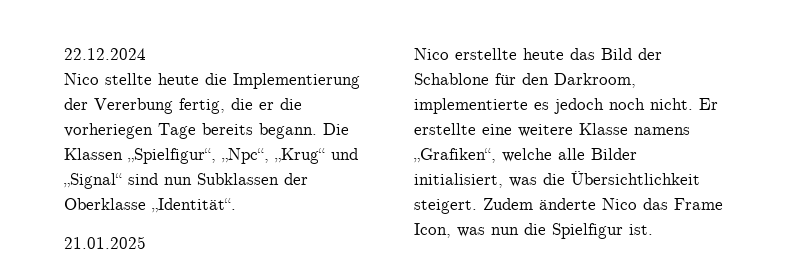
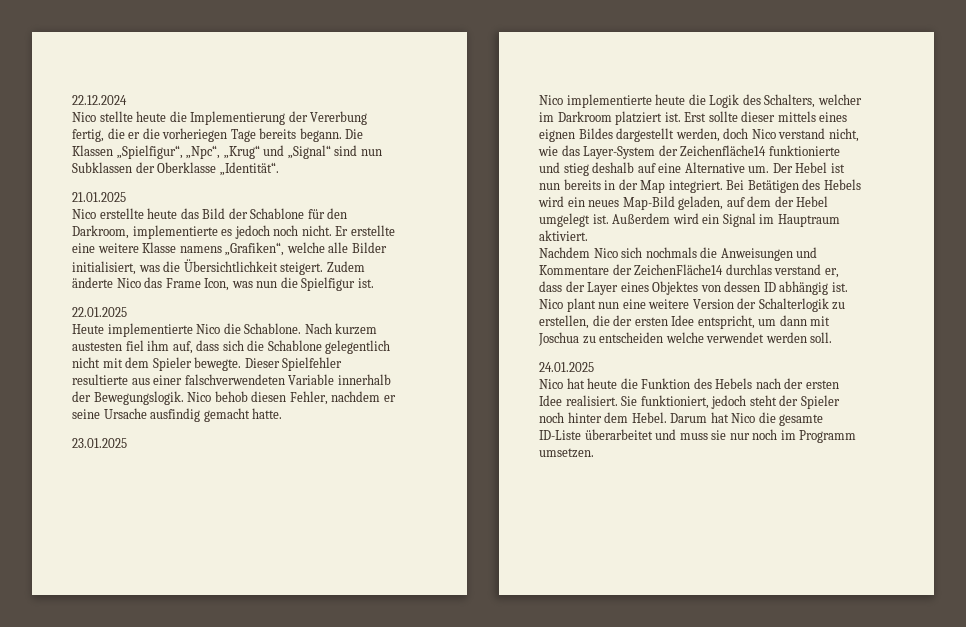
(653, 229) none -> [72,307,127,317] [72,323,378,337] [72,340,391,354] [72,357,343,371] [72,374,391,385] [72,391,396,405] [72,408,283,422] [72,438,127,448] [539,94,862,108] [539,111,848,125] [539,128,859,142] [538,145,840,159] [539,162,845,176] [539,179,861,193] [538,196,829,210] [539,213,840,227] [539,230,588,241] [539,247,818,261] [539,264,839,278] [539,281,848,295] [539,298,846,312] [539,315,831,329] [538,332,833,346] [539,362,594,372] [539,378,839,389] [539,395,840,409] [539,412,824,426] [539,429,857,443] [539,448,594,458] // 22.01.2025 // Heute implementierte Nico die Schablone. Nach kurzem austesten fiel ihm auf, dass sich die Schablone gelegentlich nicht mit dem Spieler bewegte. Dieser Spielfehler resultierte aus einer falschverwendeten Variable innerhalb der Bewegungslogik. Nico behob diesen Fehler, nachdem er seine Ursache ausfindig gemacht hatte. // 23.01.2025 // Nico implementierte heute die Logik des Schalters, welcher im Darkroom platziert ist. Erst sollte dieser mittels eines eignen Bildes dargestellt werden, doch Nico verstand nicht, wie das Layer-System der Zeichenfläche14 funktionierte und stieg deshalb auf eine Alternative um. Der Hebel ist nun bereits in der Map integriert. Bei Betätigen des Hebels wird ein neues Map-Bild geladen, auf dem der Hebel umgelegt ist. Außerdem wird ein Signal im Hauptraum aktiviert. // Nachdem Nico sich nochmals die Anweisungen und Kommentare der ZeichenFläche14 durchlas verstand er, dass der Layer eines Objektes von dessen ID abhängig ist. Nico plant nun eine weitere Version der Schalterlogik zu erstellen, die der ersten Idee entspricht, um dann mit Joschua zu entscheiden welche verwendet werden soll. // 24.01.2025 // Nico hat heute die Funktion des Hebels nach der ersten Idee realisiert. Sie funktioniert, jedoch steht der Spieler noch hinter dem Hebel. Darum hat Nico die gesamte ID-Liste überarbeitet und muss sie nur noch im Programm umsetzen.

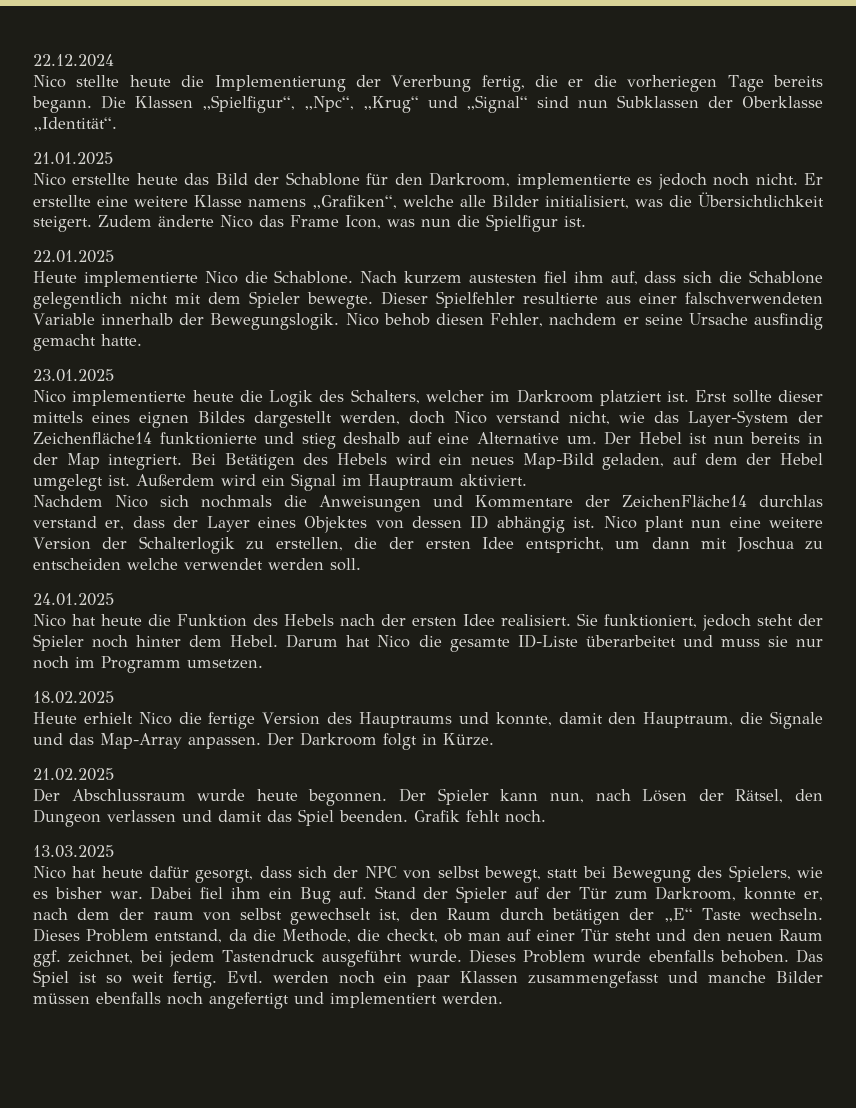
(594, 453) none -> [33,691,114,704] [33,711,824,729] [33,732,494,750] [33,768,114,781] [33,788,824,806] [33,809,546,827] [33,845,114,858] [33,865,824,883] [33,886,824,904] [33,908,823,925] [33,928,824,943] [33,949,824,967] [33,970,824,988] [33,992,503,1009] // 18.02.2025 // Heute erhielt Nico die fertige Version des Hauptraums und konnte, damit den Hauptraum, die Signale und das Map-Array anpassen. Der Darkroom folgt in Kürze. // 21.02.2025 // Der Abschlussraum wurde heute begonnen. Der Spieler kann nun, nach Lösen der Rätsel, den Dungeon verlassen und damit das Spiel beenden. Grafik fehlt noch. // 13.03.2025 // Nico hat heute dafür gesorgt, dass sich der NPC von selbst bewegt, statt bei Bewegung des Spielers, wie es bisher war. Dabei fiel ihm ein Bug auf. Stand der Spieler auf der Tür zum Darkroom, konnte er, nach dem der raum von selbst gewechselt ist, den Raum durch betätigen der „E“ Taste wechseln. Dieses Problem entstand, da die Methode, die checkt, ob man auf einer Tür steht und den neuen Raum ggf. zeichnet, bei jedem Tastendruck ausgeführt wurde. Dieses Problem wurde ebenfalls behoben. Das Spiel ist so weit fertig. Evtl. werden noch ein paar Klassen zusammengefasst und manche Bilder müssen ebenfalls noch angefertigt und implementiert werden.

